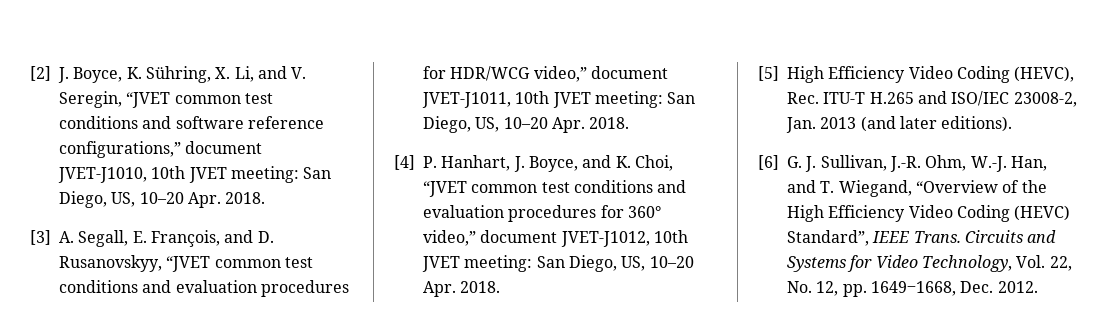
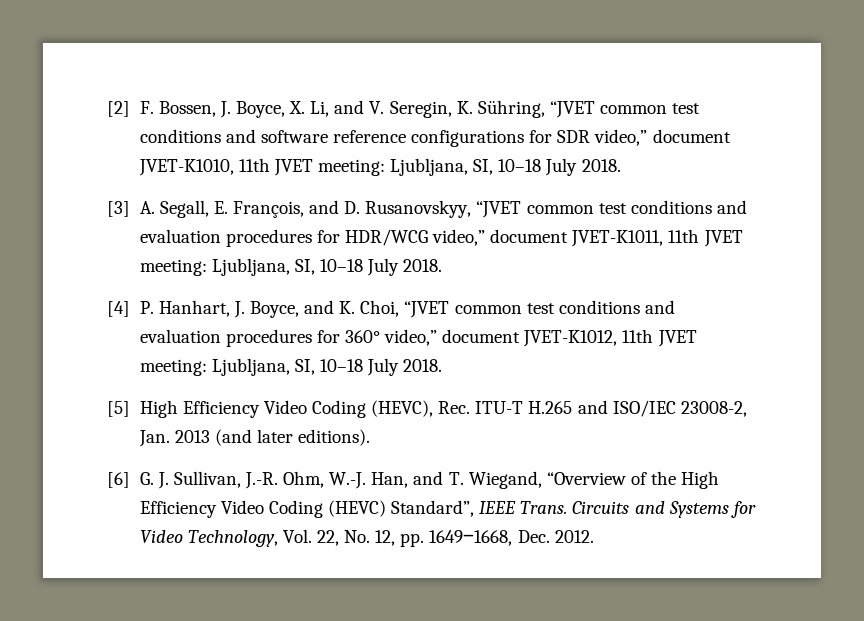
[58,66,211,83] J. Boyce, K. Sühring, -> [139,101,285,118] F. Bossen, J. Boyce,
(122, 99) none -> [456,100,545,118] K. Sühring,
[59,141,263,158] [58,166,332,183] [59,191,221,208] configurations,” document JVET-J1010, 10th JVET meeting: San Diego, US, 10–20 Apr. -> [411,129,731,147] [138,158,578,176] configurations for SDR video,” document JVET-K1010, 11th JVET meeting: Ljubljana, SI, 10–18 July
[422,91,696,108] [423,116,585,133] JVET-J1011, 10th JVET meeting: San Diego, US, 10–20 Apr. -> [571,229,743,247] [139,258,400,276] JVET-K1011, 11th JVET meeting: Ljubljana, SI, 10–18 July
[560,230,688,247] [422,255,694,272] [423,281,456,297] JVET-J1012, 10th JVET meeting: San Diego, US, 10–20 Apr. -> [523,329,697,347] [139,358,400,376] JVET-K1012, 11th JVET meeting: Ljubljana, SI, 10–18 July

